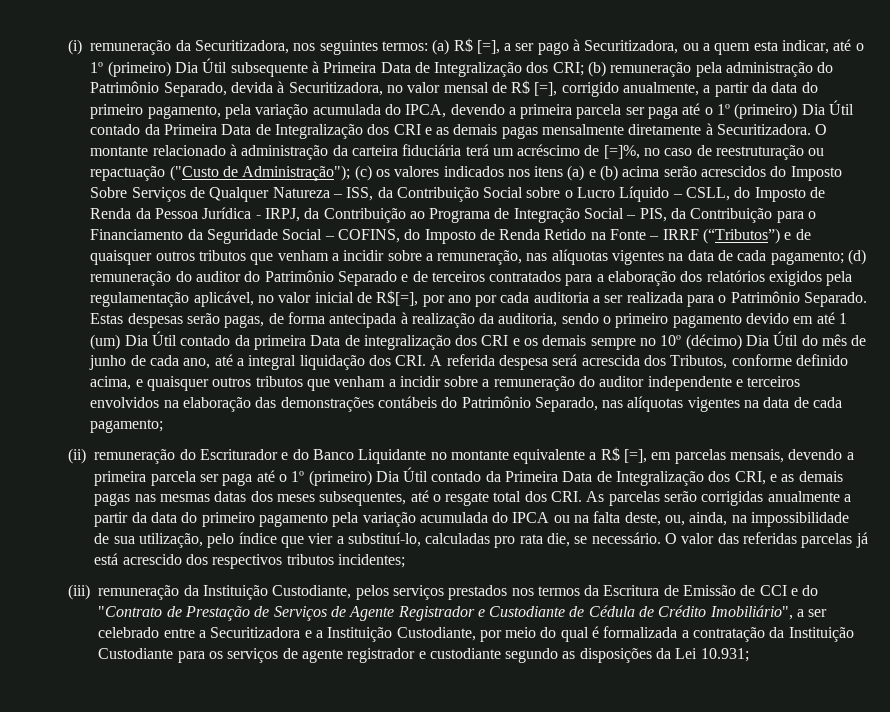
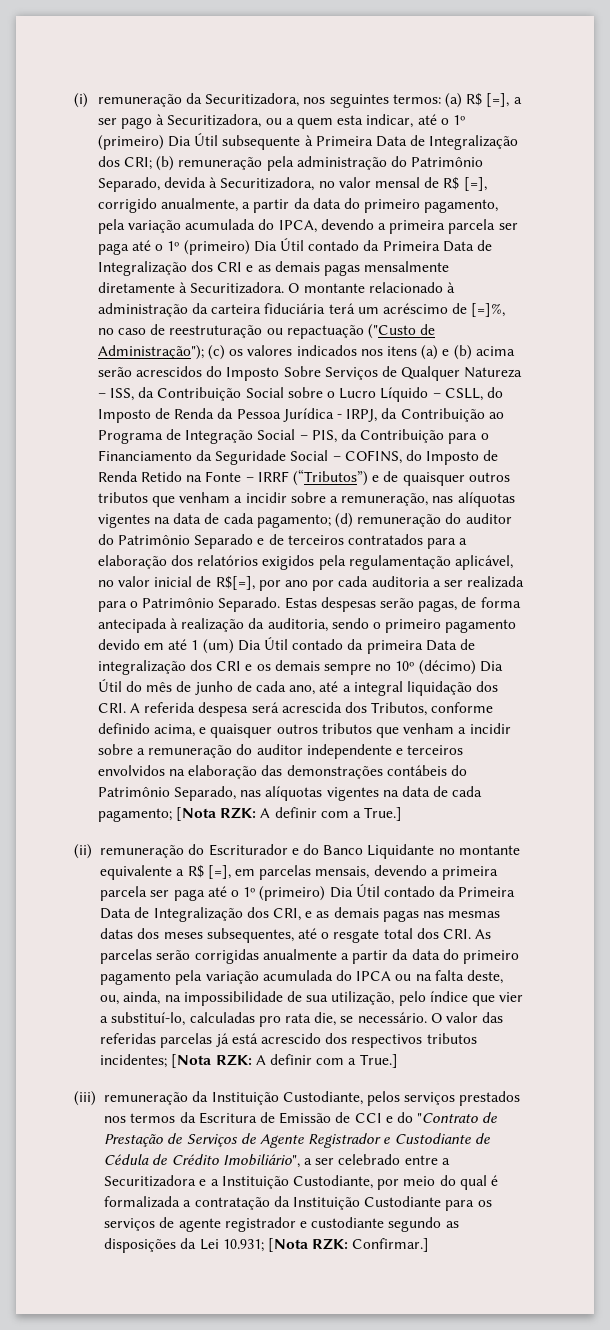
(164, 426) none -> [176,807,403,821] [Nota RZK: A definir com a True.]
(405, 561) none -> [171,1054,398,1068] [Nota RZK: A definir com a True.]
(749, 655) none -> [267,1238,430,1252] [Nota RZK: Confirmar.]

